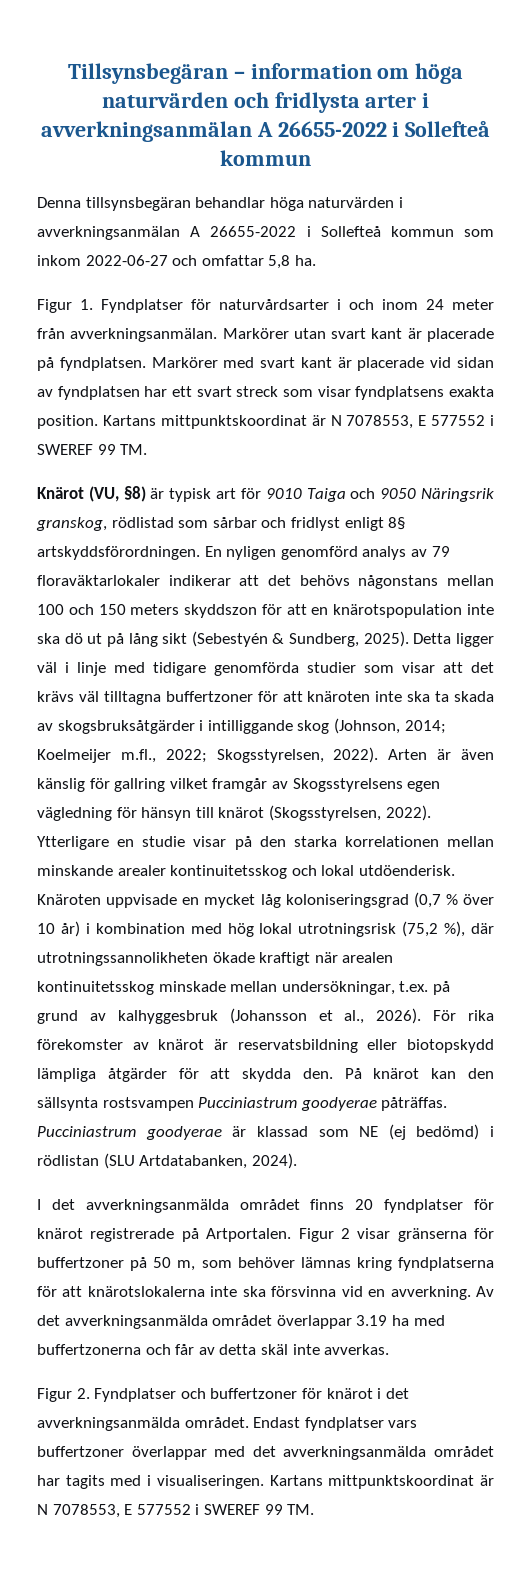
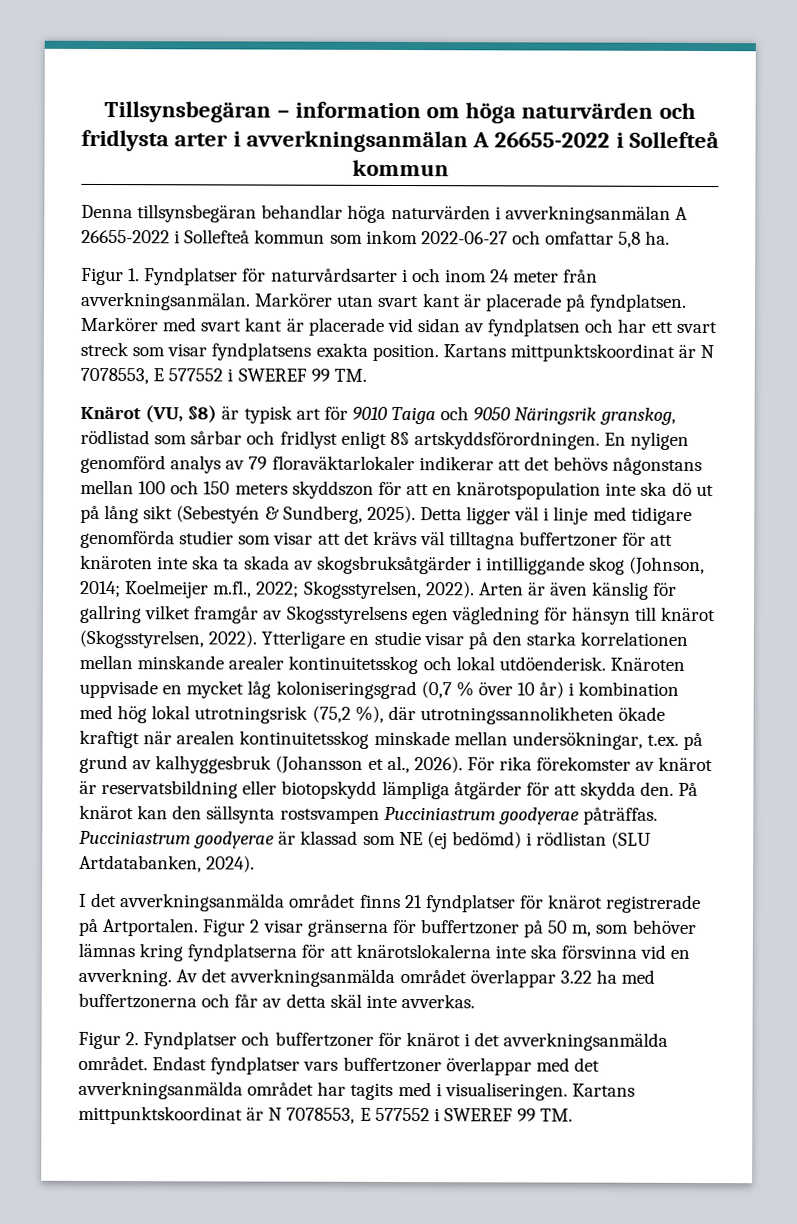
(140, 393) none -> [584,318,614,333] och
[355,1199,374,1210] 20 -> [404,895,423,909] 21
[356,1315,388,1326] 3.19 -> [559,970,592,984] 3.22

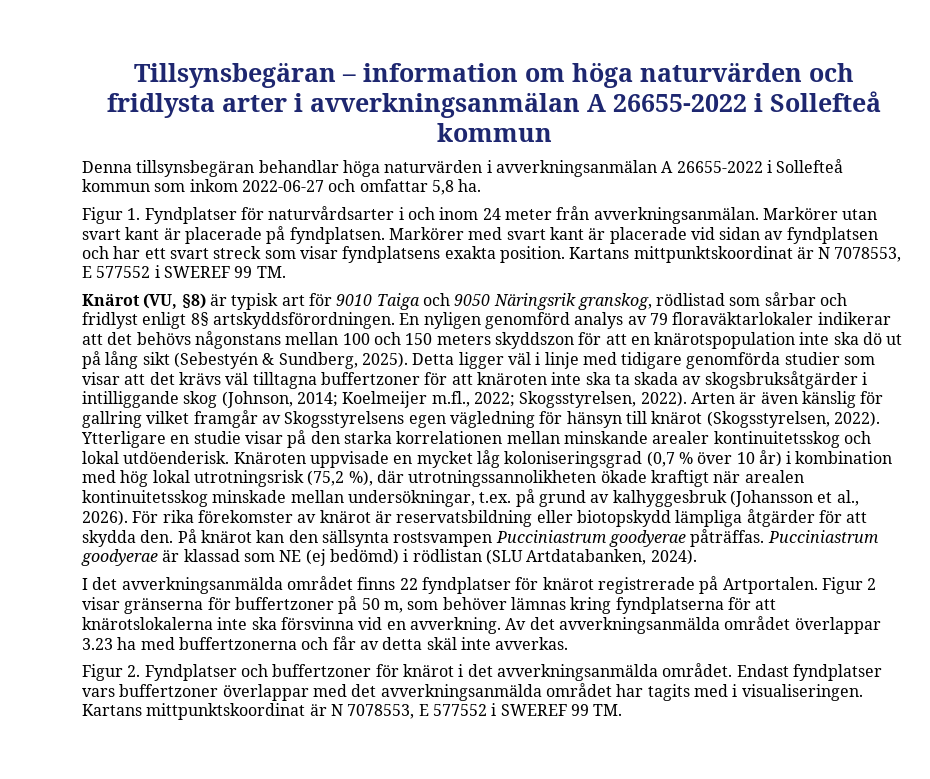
[404,895,423,909] 21 -> [399,578,418,590] 22
[559,970,592,984] 3.22 -> [82,638,113,650] 3.23

